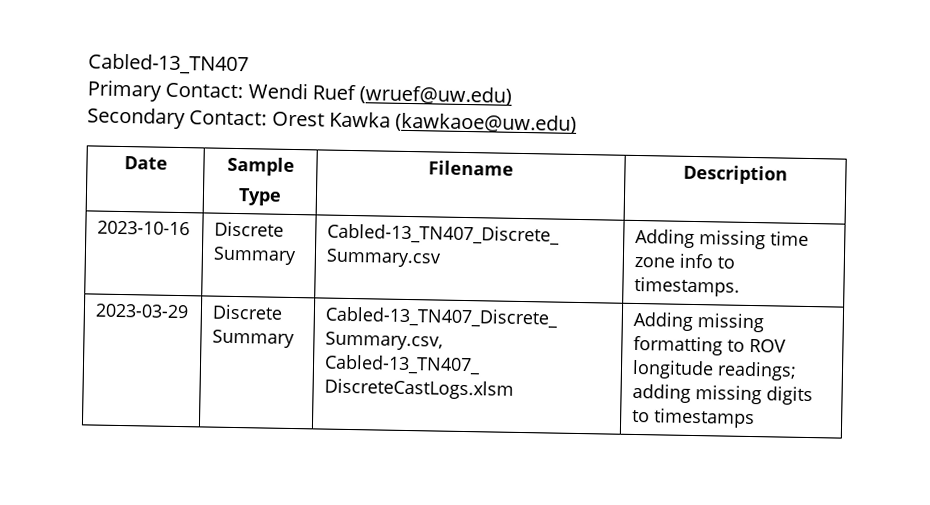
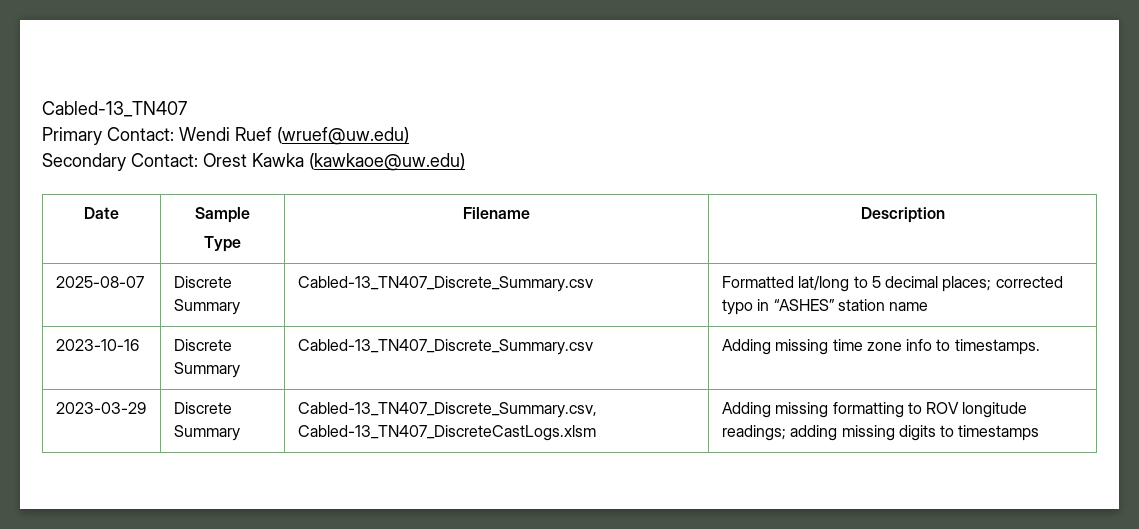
(788, 174) none -> [55,276,144,288] [173,276,232,288] [173,299,240,315] [297,276,593,292] [721,276,1063,292] [721,299,929,315] // 2025-08-07 | Discrete Summary | Cabled-13_TN407_Discrete_Summary.csv | Formatted lat/long to 5 decimal places; corrected typo in “ASHES” station name

